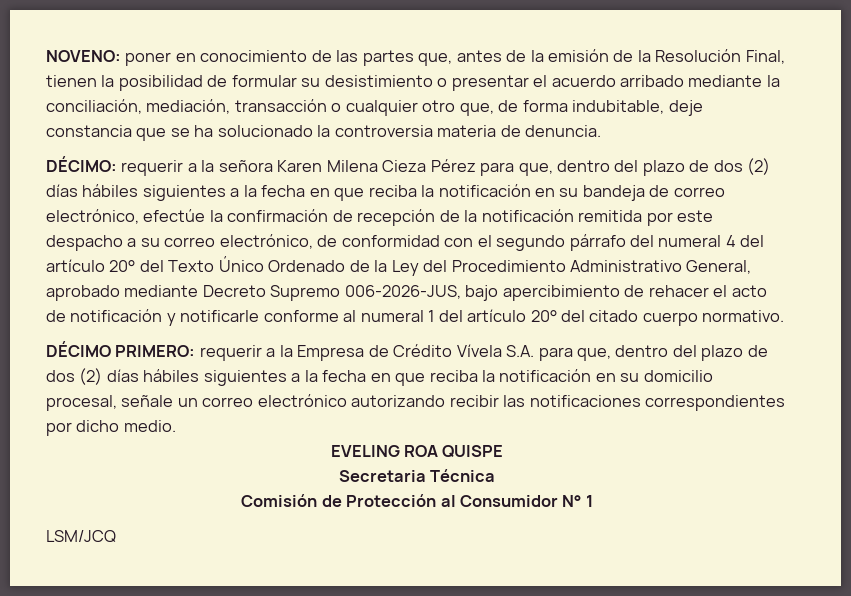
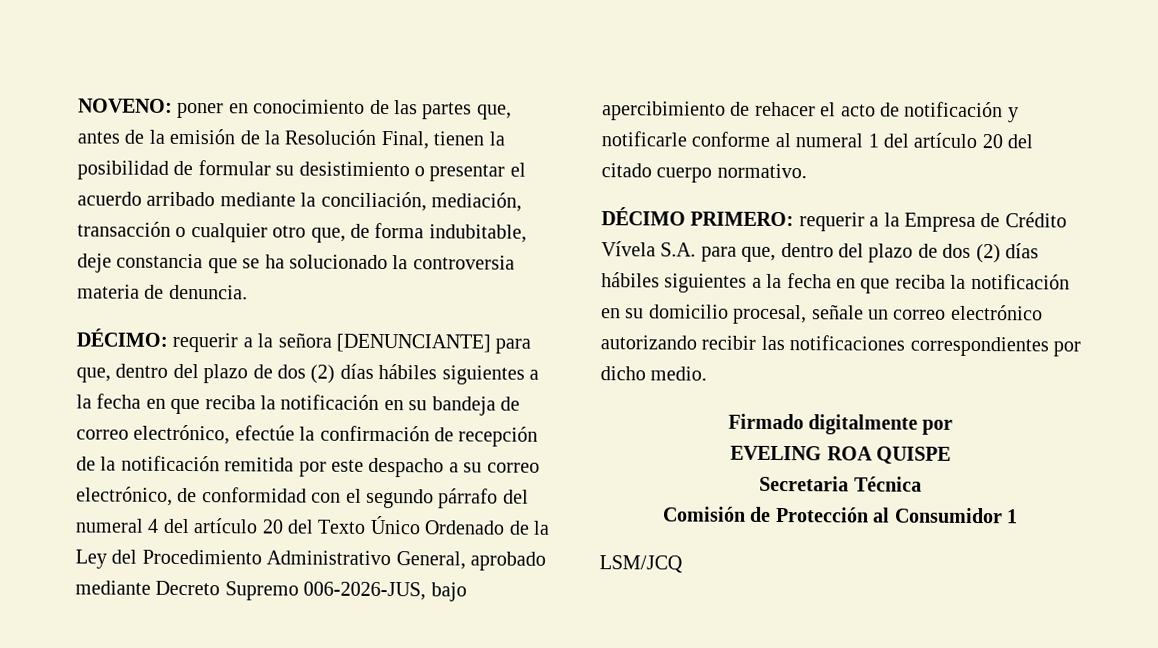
[277,159,476,172] Karen Milena Cieza Pérez -> [336,333,491,353] [DENUNCIANTE]
[109,260,136,272] 20° -> [261,519,284,534] 20
[530,310,557,322] 20° -> [981,134,1003,149] 20
(176, 426) none -> [727,413,954,435] // Firmado digitalmente por
[562,495,582,507] N° -> (1003, 515) none

